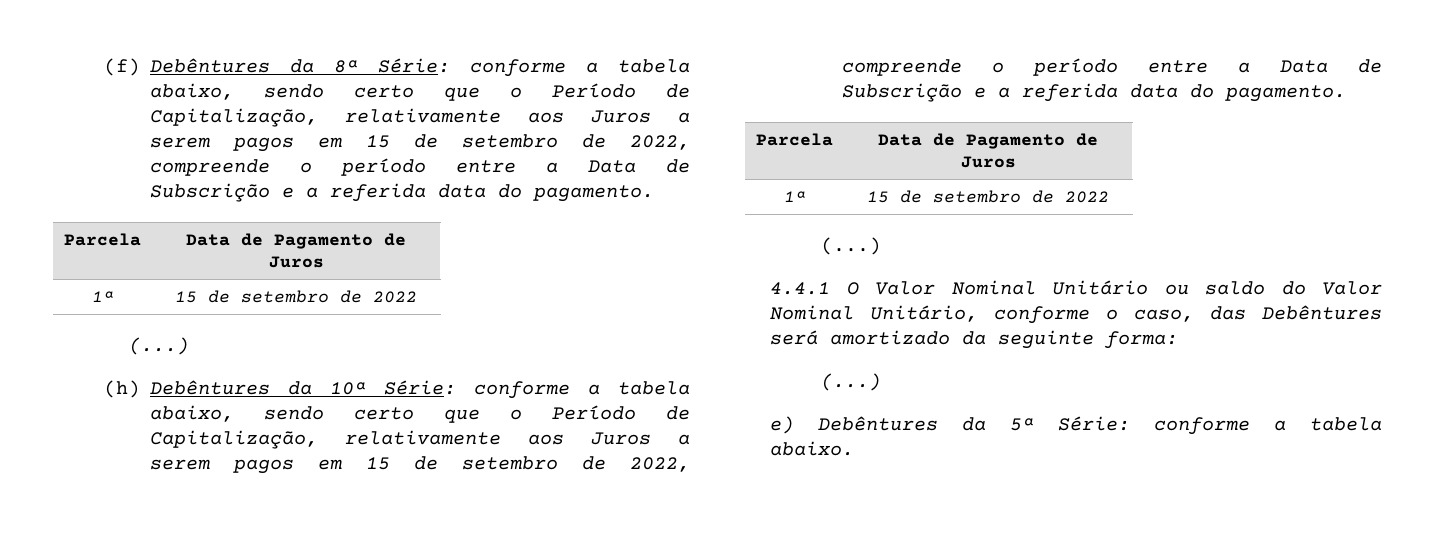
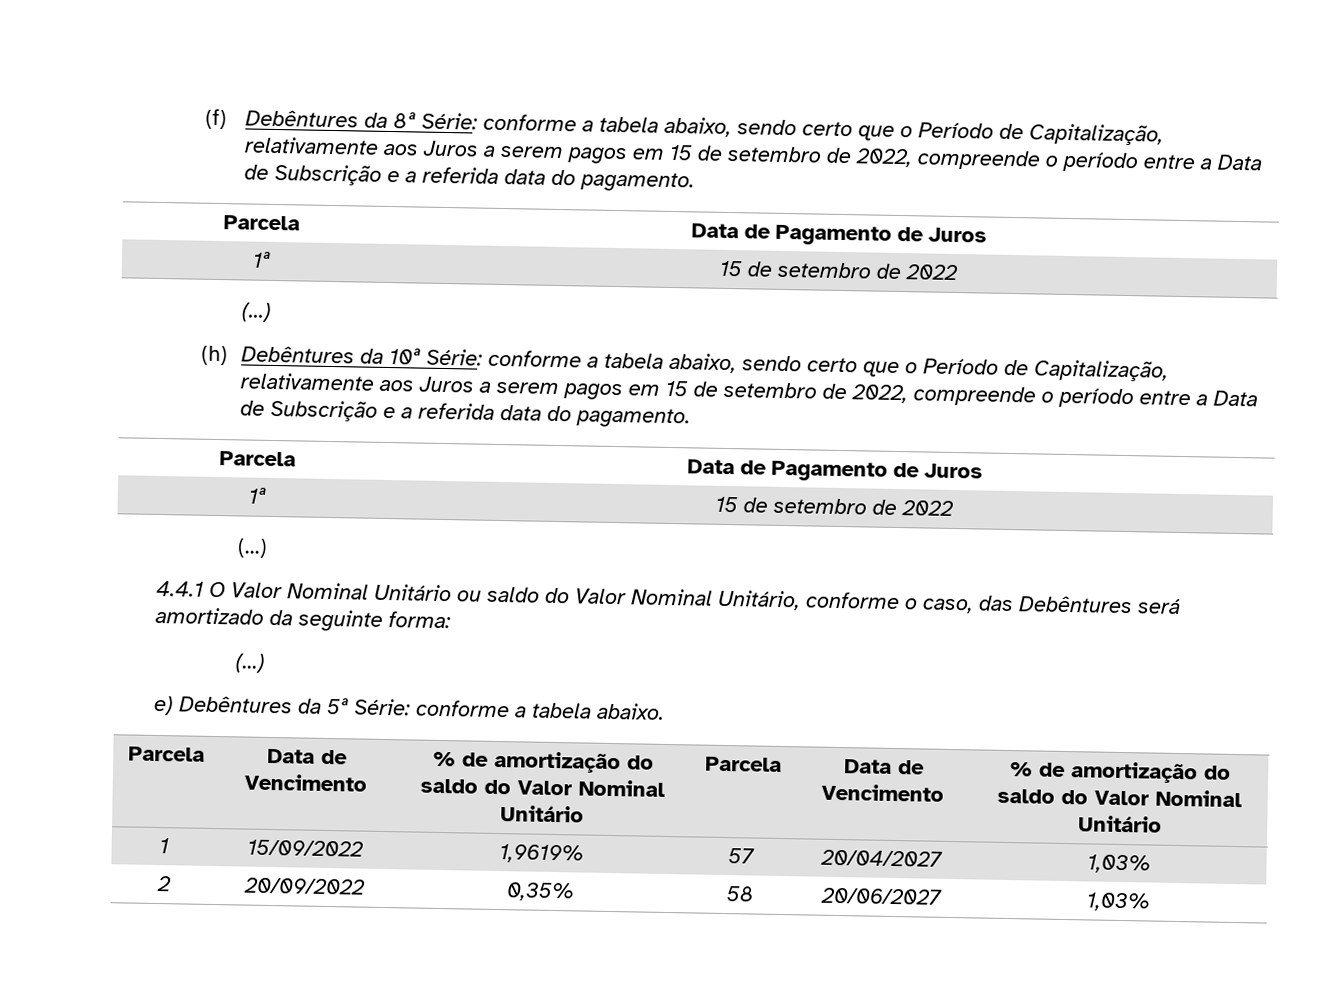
(855, 448) none -> [127,746,205,762] [266,748,348,765] [244,773,367,792] [432,750,654,775] [419,778,665,797] [500,805,584,823] [704,756,782,772] [843,759,925,775] [821,783,944,802] [1010,761,1231,785] [997,788,1242,808] [1077,815,1162,833] [159,838,169,854] [246,839,364,857] [498,844,584,864] [728,848,755,864] [820,849,943,867] [1086,854,1151,874] [155,875,172,892] [242,877,366,895] [506,882,575,902] [726,886,755,902] [819,887,943,905] [1085,892,1151,912] // Parcela | Data de Vencimento | % de amortização do saldo do Valor Nominal Unitário | Parcela | Data de Vencimento | % de amortização do saldo do Valor Nominal Unitário // 1 | 15/09/2022 | 1,9619% | 57 | 20/04/2027 | 1,03% // 2 | 20/09/2022 | 0,35% | 58 | 20/06/2027 | 1,03%

